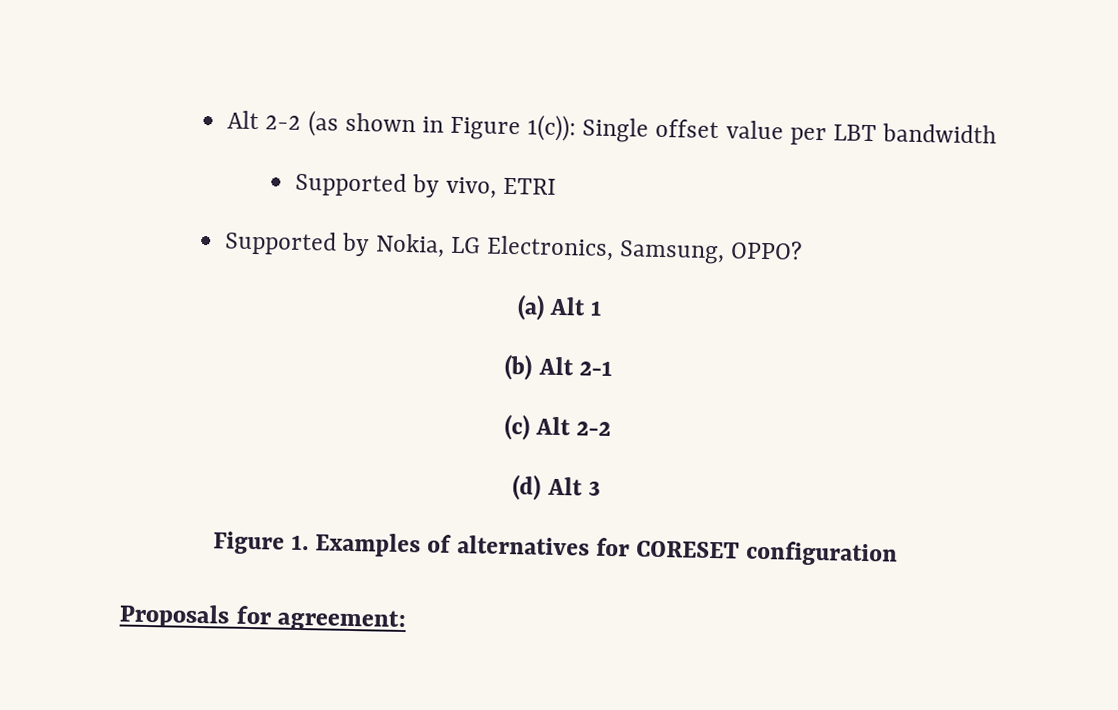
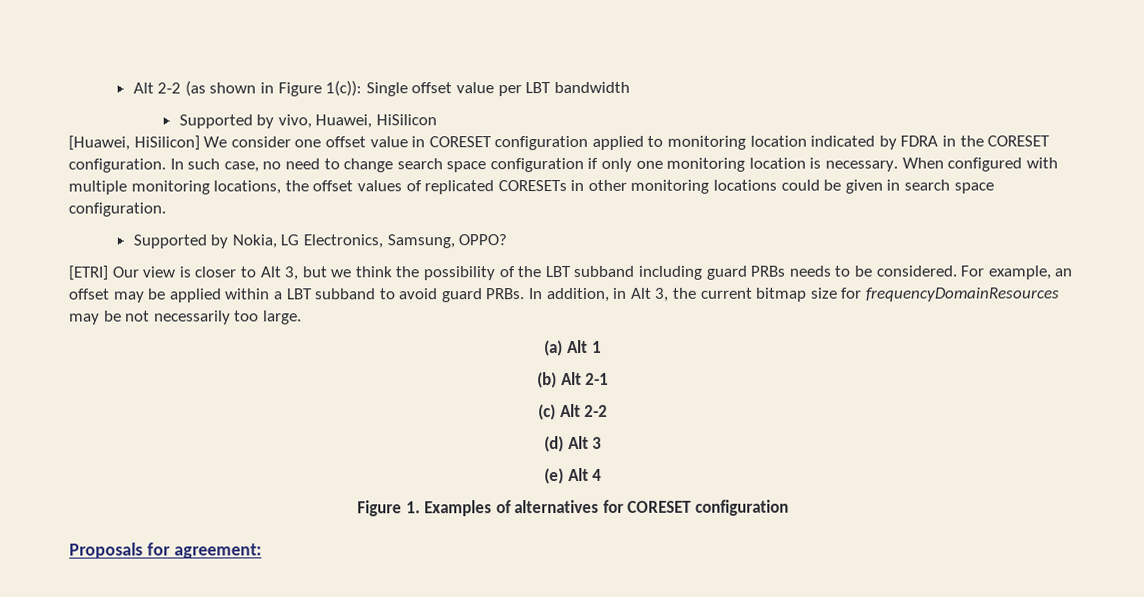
[502,177,556,195] ETRI -> [315,114,437,129] [68,135,1051,151] [68,157,1058,173] [68,179,994,195] [68,202,166,217] Huawei, HiSilicon // [Huawei, HiSilicon] We consider one offset value in CORESET configuration applied to monitoring location indicated by FDRA in the CORESET configuration. In such case, no need to change search space configuration if only one monitoring location is necessary. When configured with multiple monitoring locations, the offset values of replicated CORESETs in other monitoring locations could be given in search space configuration.
(804, 250) none -> [68,265,1073,281] [68,287,1060,303] [69,310,302,325] // [ETRI] Our view is closer to Alt 3, but we think the possibility of the LBT subband including guard PRBs needs to be considered. For example, an offset may be applied within a LBT subband to avoid guard PRBs. In addition, in Alt 3, the current bitmap size for frequencyDomainResources may be not necessarily too large.
(601, 488) none -> [543,467,603,485] // (e) Alt 4

